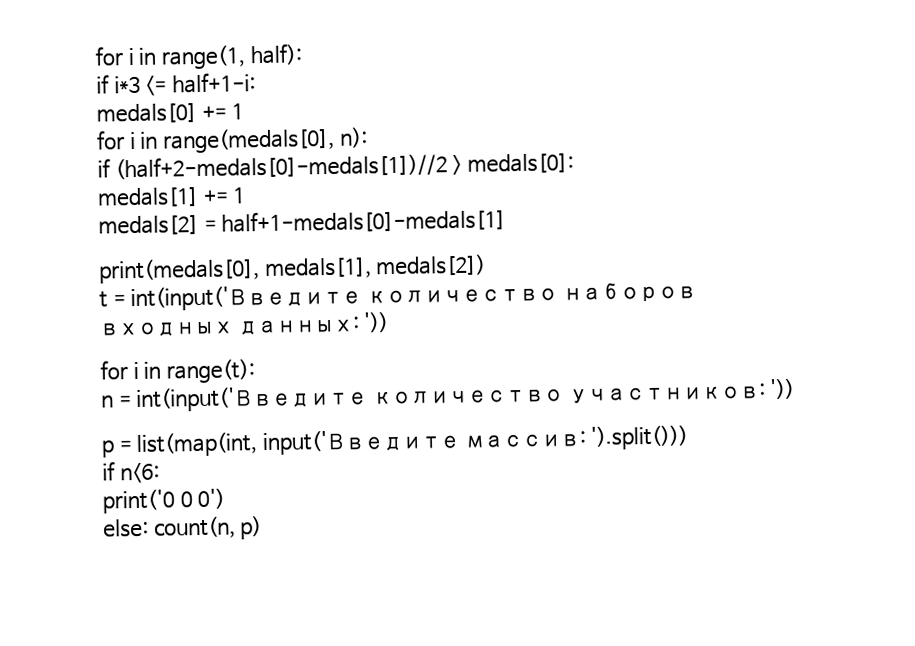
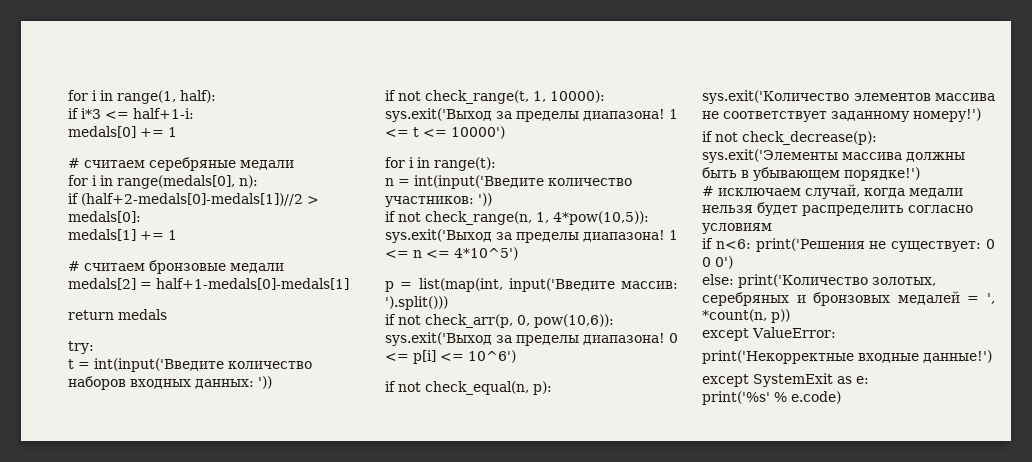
(245, 111) none -> [68,157,294,171] // # считаем серебряные медали
(247, 195) none -> [68,260,284,274] // # считаем бронзовые медали
[98,254,487,284] print(medals[0], medals[1], medals[2]) -> [68,309,167,320] [68,341,94,354] return medals // try:
(390, 322) none -> [385,90,605,104] [385,108,678,122] [385,126,505,139] // if not check_range(t, 1, 10000): sys.exit('Выход за пределы диапазона! 1 <= t <= 10000')
(796, 389) none -> [385,211,649,225] [385,229,678,243] [385,247,518,260] // if not check_range(n, 1, 4*pow(10,5)): sys.exit('Выход за пределы диапазона! 1 <= n <= 4*10^5')
[119,462,160,484] [102,488,226,514] [103,516,263,540] n<6: // print('0 0 0') // else: count(n, p) -> [398,314,614,328] [385,332,678,346] [385,350,516,364] [385,381,552,395] [702,90,995,104] [702,108,981,122] [702,131,877,145] [702,149,965,163] [702,167,920,181] [702,184,963,199] [702,202,973,216] [702,223,772,234] [702,238,995,252] [702,256,733,269] [702,274,936,288] [702,291,995,306] [702,309,790,323] [702,327,836,341] [702,350,992,364] [702,373,869,387] [702,391,841,405] not check_arr(p, 0, pow(10,6)): sys.exit('Выход за пределы диапазона! 0 <= p[i] <= 10^6') // if not check_equal(n, p): sys.exit('Количество элементов массива не соответствует заданному номеру!') // if not check_decrease(p): sys.exit('Элементы массива должны быть в убывающем порядке!') // # исключаем случай, когда медали нельзя будет распределить согласно условиям // if n<6: print('Решения не существует: 0 0 0') // else: print('Количество золотых, серебряных и бронзовых медалей = ', *count(n, p)) // except ValueError: // print('Некорректные входные данные!') // except SystemExit as e: // print('%s' % e.code)

